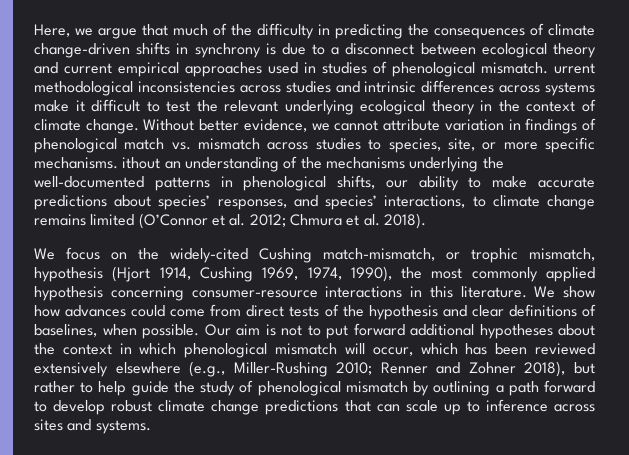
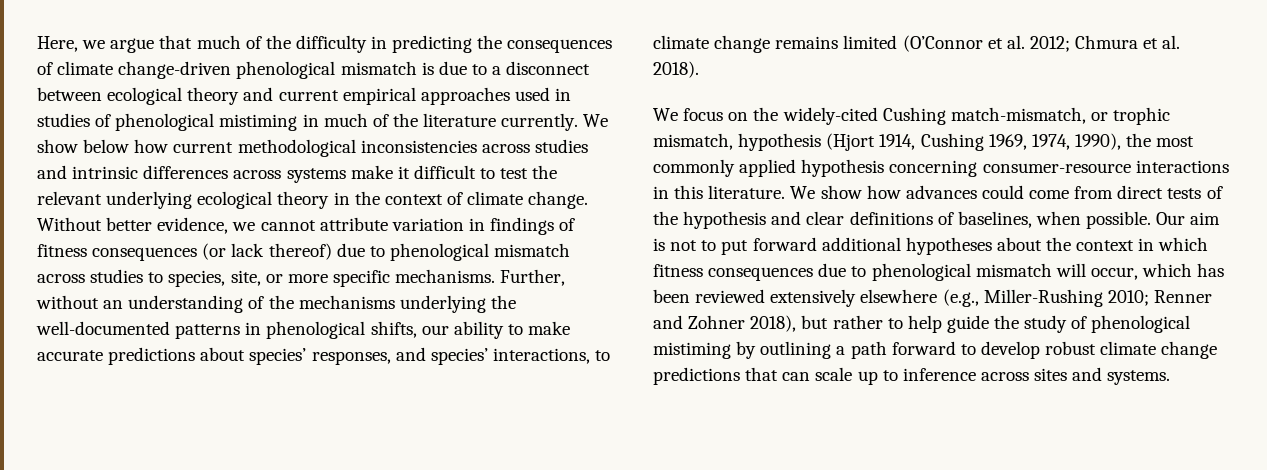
[136,42,261,58] shifts in synchrony -> [236,61,417,79] phenological mismatch
[481,62,595,74] mismatch. urrent -> [219,113,609,131] [37,139,234,153] mistiming in much of the literature currently. We show below how current
[34,138,191,153] phenological match vs. -> [37,243,489,261] fitness consequences (or lack thereof) due to phenological
[122,157,161,169] ithout -> [500,269,566,286] [36,295,99,309] Further, without
(177, 349) none -> [653,263,867,281] fitness consequences due to
[345,381,408,393] mismatch -> [653,342,731,359] mistiming

